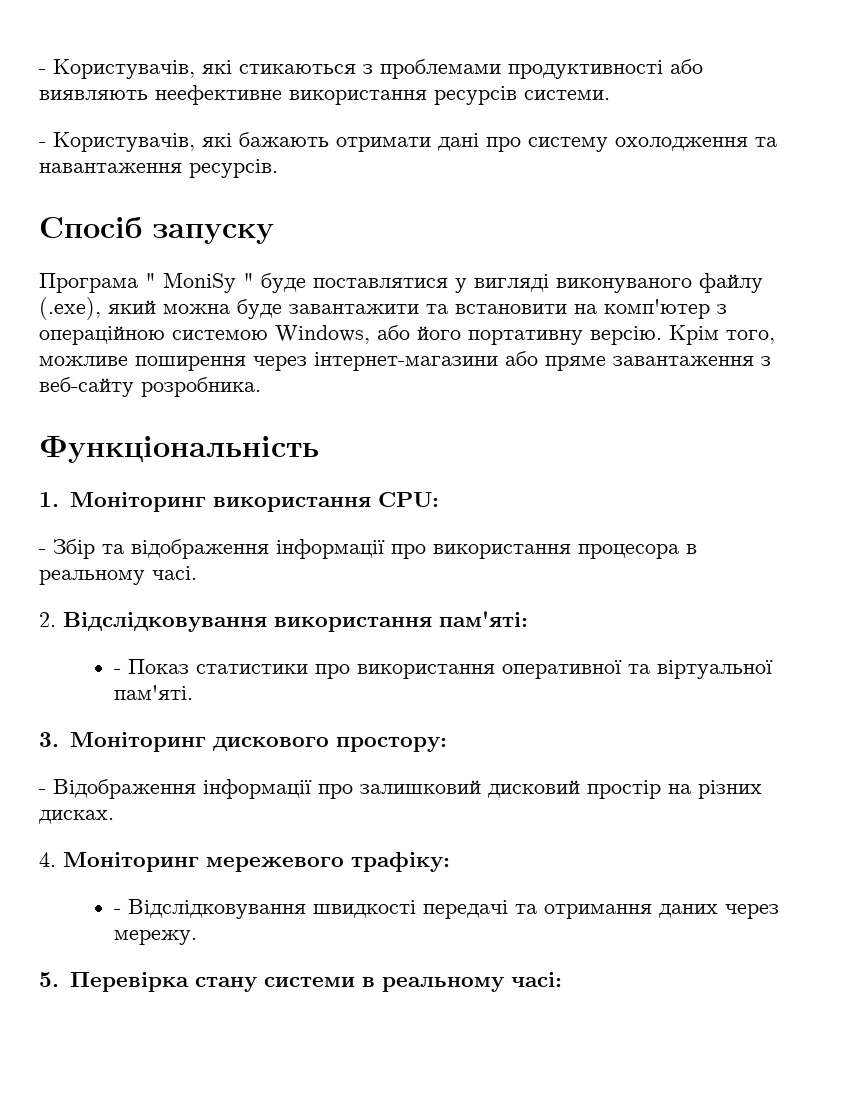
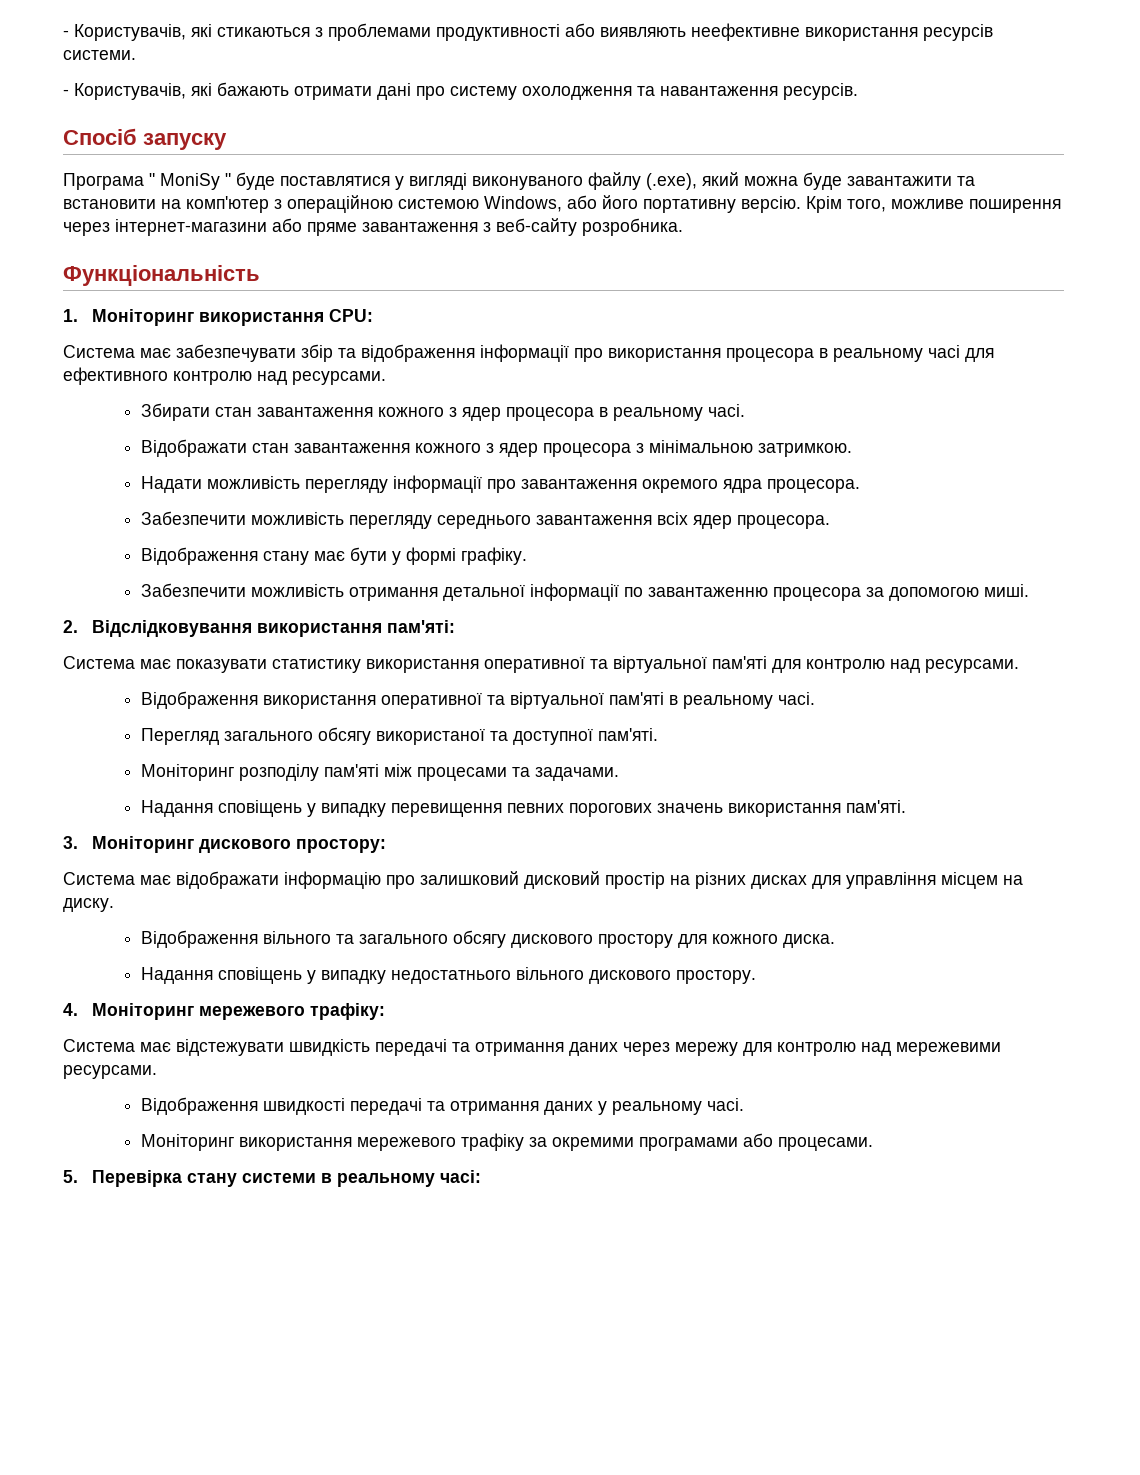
[39,539,95,559] - Збір -> [63,344,333,362] Система має забезпечувати збір
[152,566,197,580] [39,611,528,632] [113,659,773,679] часі. // 2. Відслідковування використання пам'яті: // - Показ статистики про використання оперативної та віртуальної -> [928,345,994,362] [63,367,386,385] [141,403,746,421] [141,439,853,457] [141,475,861,493] [141,511,831,529] [141,547,528,565] [141,583,1030,601] [63,620,456,637] [63,656,1019,673] [141,691,816,709] [141,727,659,745] [141,764,620,781] [141,800,842,817] часі для ефективного контролю над ресурсами. // Збирати стан завантаження кожного з ядер процесора в реальному часі. // Відображати стан завантаження кожного з ядер процесора з мінімальною затримкою. // Надати можливість перегляду інформації про завантаження окремого ядра процесора. // Забезпечити можливість перегляду середнього завантаження всіх ядер процесора. // Відображення стану має бути у формі графіку. // Забезпечити можливість отримання детальної інформації по завантаженню процесора за допомогою миші. // 2. Відслідковування використання пам'яті: // Система має показувати статистику використання оперативної та віртуальної пам'яті для контролю над ресурсами. // Відображення використання оперативної та віртуальної пам'яті в реальному часі. // Перегляд загального обсягу використаної та доступної пам'яті. // Моніторинг розподілу пам'яті між процесами та задачами. // Надання сповіщень у випадку перевищення певних порогових значень використання
[39,779,312,799] - Відображення інформації -> [63,871,381,889] Система має відображати інформацію
[39,810,114,824] [39,852,450,872] [113,899,306,919] дисках. // 4. Моніторинг мережевого трафіку: // - Відслідковування -> [751,872,1023,889] [63,898,114,912] [141,930,836,948] [141,967,757,984] [63,1003,386,1020] [63,1039,1001,1056] [63,1065,157,1079] [141,1097,259,1115] дисках для управління місцем на диску. // Відображення вільного та загального обсягу дискового простору для кожного диска. // Надання сповіщень у випадку недостатнього вільного дискового простору. // 4. Моніторинг мережевого трафіку: // Система має відстежувати швидкість передачі та отримання даних через мережу для контролю над мережевими ресурсами. // Відображення
[724,904,779,919] [113,930,197,945] через мережу. -> [598,1098,745,1115] [141,1133,874,1151] у реальному часі. // Моніторинг використання мережевого трафіку за окремими програмами або процесами.

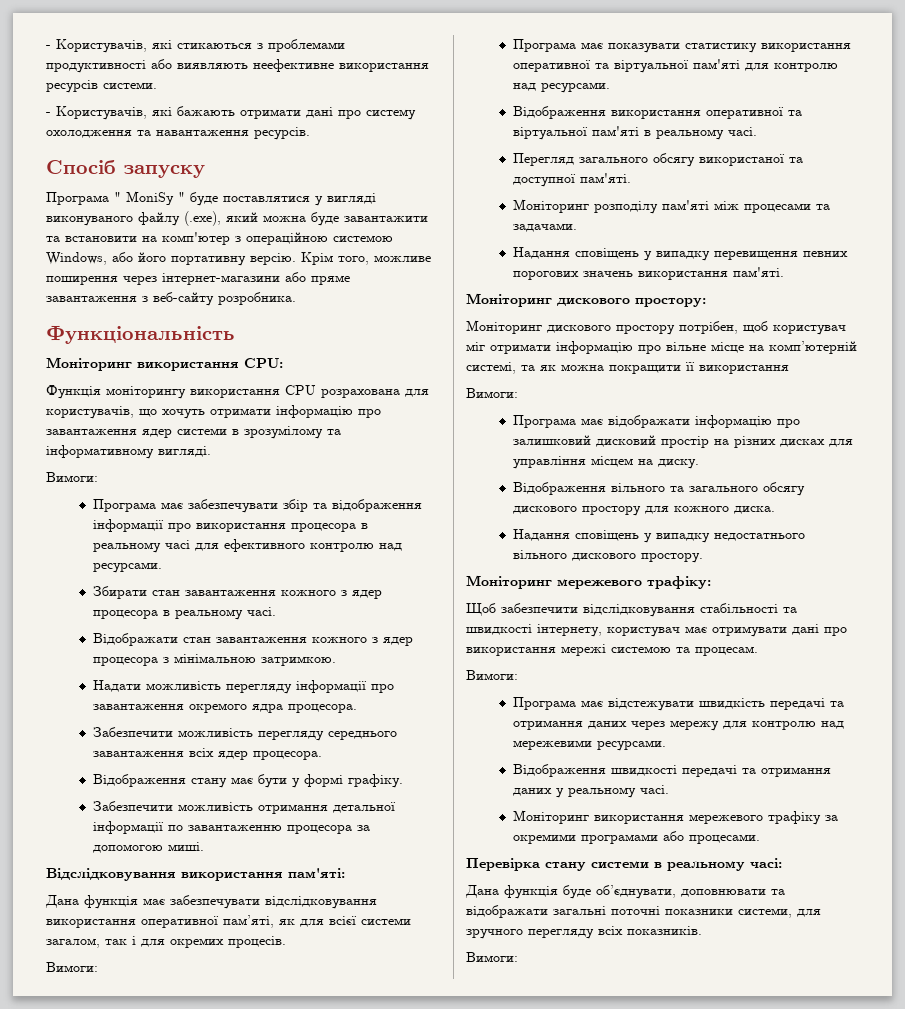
[63,309,78,322] 1. -> (235, 334) none
[63,345,135,358] Система -> [46,385,429,399] [46,405,381,419] [46,426,341,439] [46,445,211,459] [46,472,98,482] [92,499,156,512] Функція моніторингу використання CPU розрахована для користувачів, що хочуть отримати інформацію про завантаження ядер системи в зрозумілому та інформативному вигляді. // Вимоги: // Програма
[63,620,78,633] 2. -> (204, 846) none
[63,656,135,669] Система -> [45,895,377,909] [46,915,411,928] [46,936,286,948] [46,962,98,972] [512,39,576,52] Дана функція має забезпечувати відслідковування використання оперативної пам’яті, як для всієї системи загалом, так і для окремих процесів. // Вимоги: // Програма
[63,836,78,849] 3. -> (784, 272) none
[63,872,135,885] Система -> [466,320,846,335] [466,341,857,354] [466,362,789,374] [466,388,518,398] [512,415,576,428] Моніторинг дискового простору потрібен, щоб користувач міг отримати інформацію про вільне місце на комп’ютерній системі, та як можна покращити її використання // Вимоги: // Програма
[63,1003,78,1016] 4. -> (703, 558) none
[63,1039,135,1052] Система -> [466,603,797,617] [466,624,847,637] [466,644,758,656] [466,670,518,680] [512,697,576,710] Щоб забезпечити відслідковування стабільності та швидкості інтернету, користувач має отримувати дані про використання мережі системою та процесам. // Вимоги: // Програма
[63,1170,78,1183] 5. -> (760, 839) none
(482, 1176) none -> [465,885,785,899] [466,905,821,918] [466,926,702,939] [466,952,518,962] // Дана функція буде об’єднувати, доповнювати та відображати загальні поточні показники системи, для зручного перегляду всіх показників. // Вимоги:

